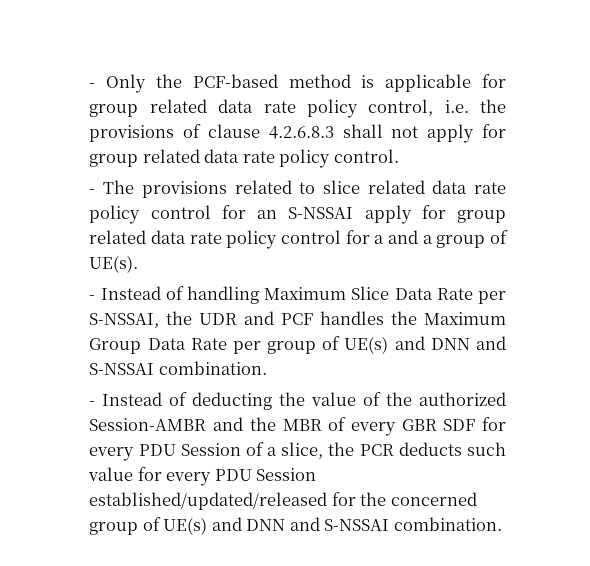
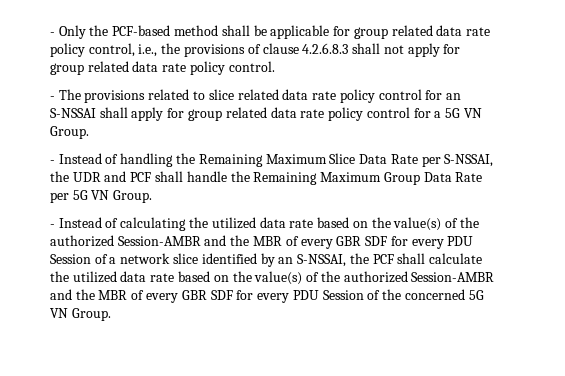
[361,75,375,88] is -> [221,25,267,36] shall be
[444,100,469,113] i.e. -> [138,44,158,57] i.e.,
(354, 213) none -> [99,107,128,118] shall
[388,230,508,248] [89,255,139,273] and a group of UE(s). -> [445,108,483,118] [49,126,89,139] 5G VN Group.
(259, 295) none -> [175,153,263,167] the Remaining
[320,311,418,325] handles the -> [154,171,318,185] shall handle the Remaining
[267,336,506,354] [89,361,267,375] [89,392,357,410] group of UE(s) and DNN and S-NSSAI combination. // - Instead of deducting the value -> [72,190,153,203] [49,217,442,231] 5G VN Group. // - Instead of calculating the utilized data rate based on the value(s)
[281,442,506,459] [88,467,317,486] [89,492,477,510] [89,517,502,535] slice, the PCR deducts such value for every PDU Session established/updated/released for the concerned group of UE(s) and DNN and S-NSSAI combination. -> [120,253,483,267] [49,271,495,285] [49,289,484,303] [49,308,111,321] network slice identified by an S-NSSAI, the PCF shall calculate the utilized data rate based on the value(s) of the authorized Session-AMBR and the MBR of every GBR SDF for every PDU Session of the concerned 5G VN Group.

